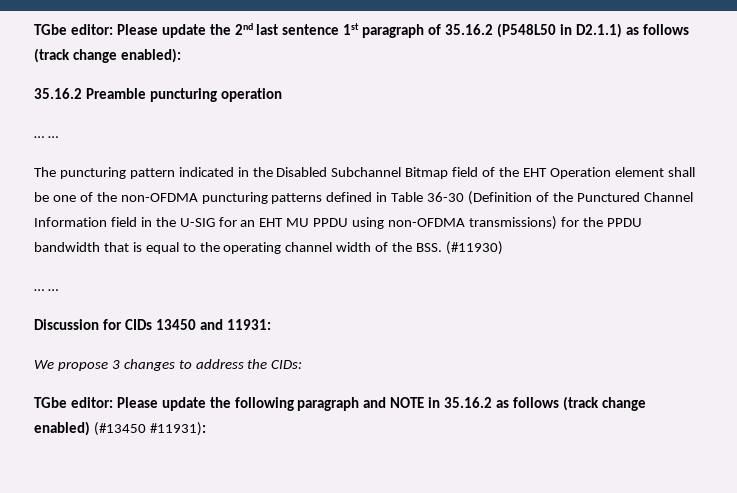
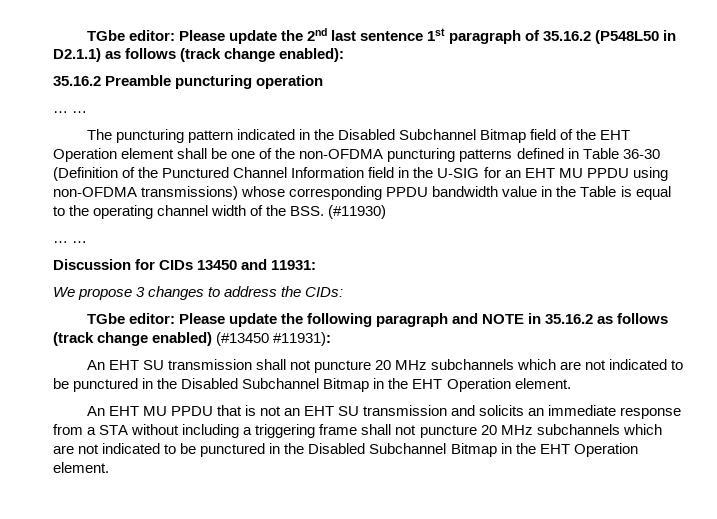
[560,217,642,227] [34,242,129,252] for the PPDU bandwidth that -> [241,186,617,200] whose corresponding PPDU bandwidth value in the Table
(206, 429) none -> [86,359,684,373] [53,378,571,392] [86,405,682,419] [53,424,662,438] [53,443,638,457] [53,462,109,473] // An EHT SU transmission shall not puncture 20 MHz subchannels which are not indicated to be punctured in the Disabled Subchannel Bitmap in the EHT Operation element. // An EHT MU PPDU that is not an EHT SU transmission and solicits an immediate response from a STA without including a triggering frame shall not puncture 20 MHz subchannels which are not indicated to be punctured in the Disabled Subchannel Bitmap in the EHT Operation element.

